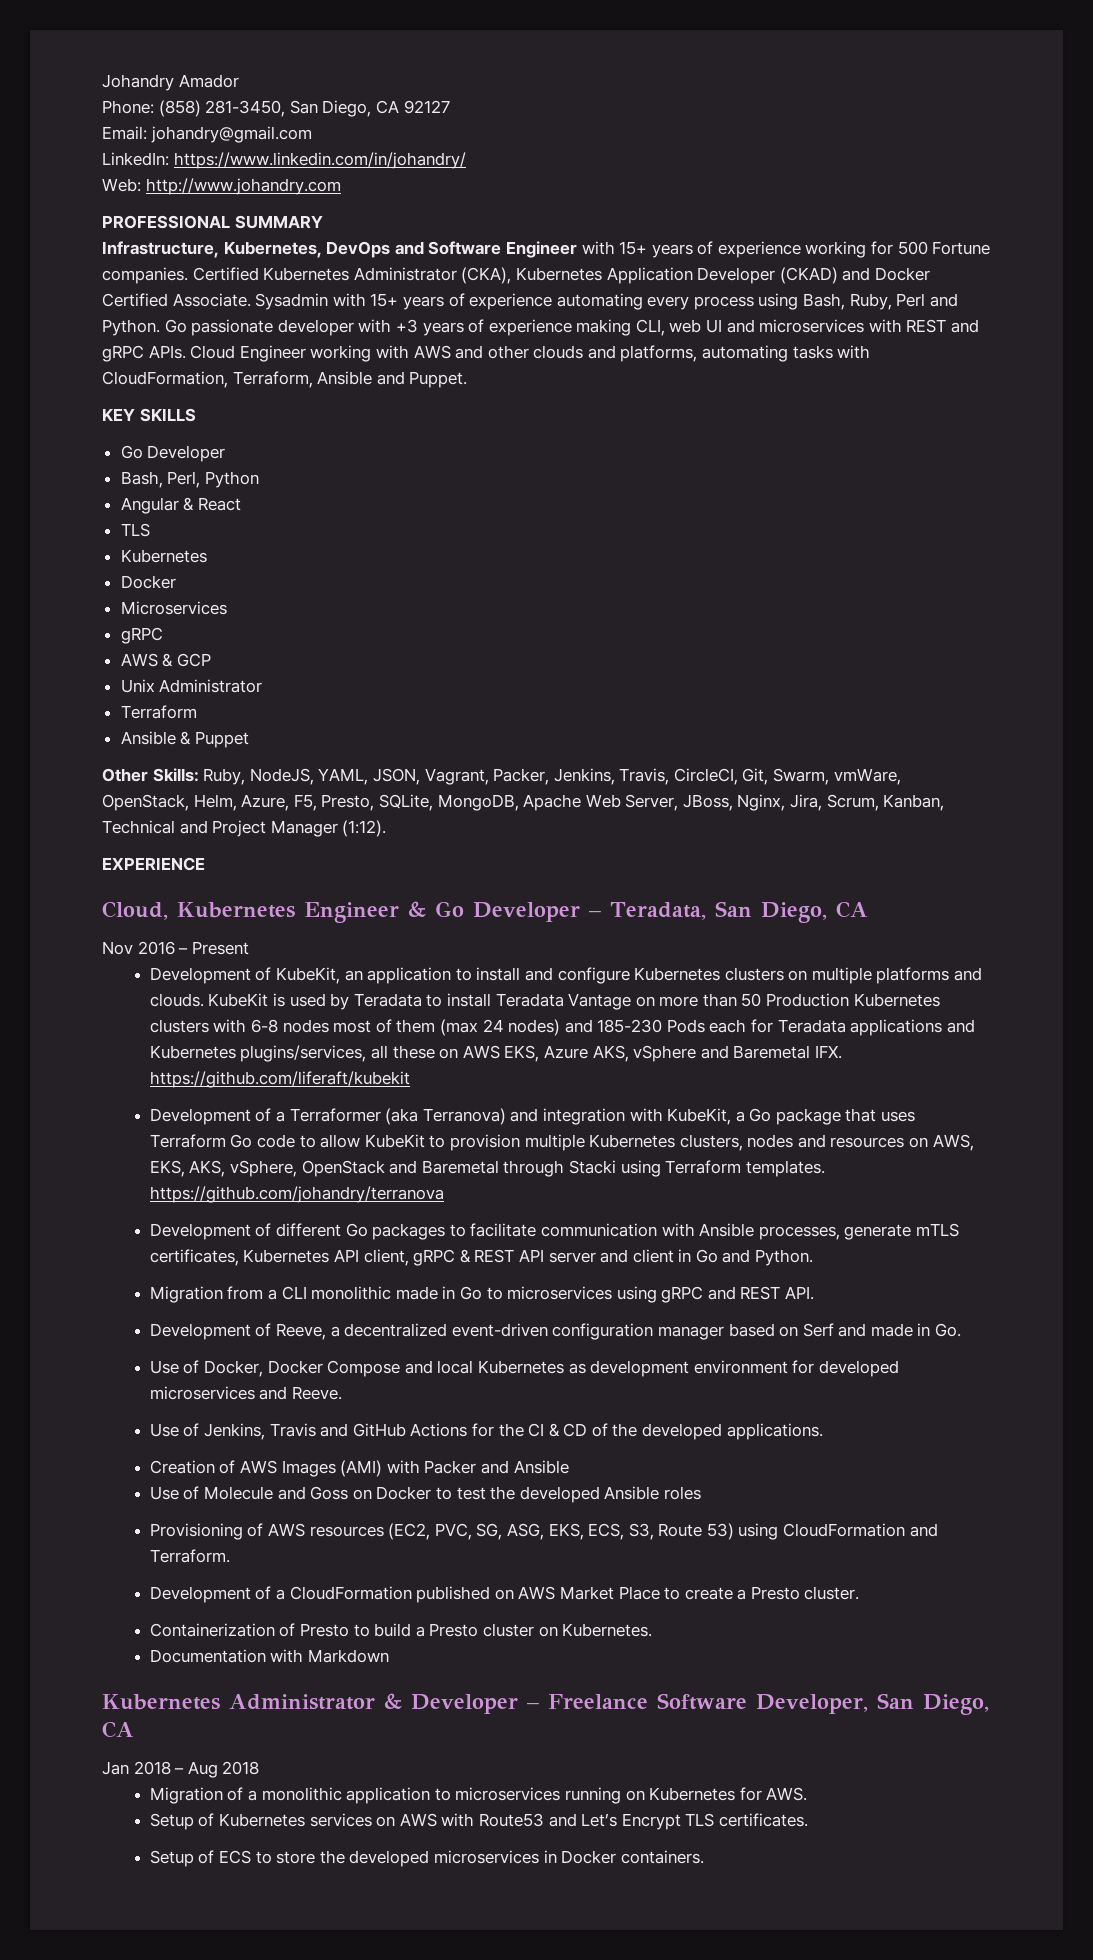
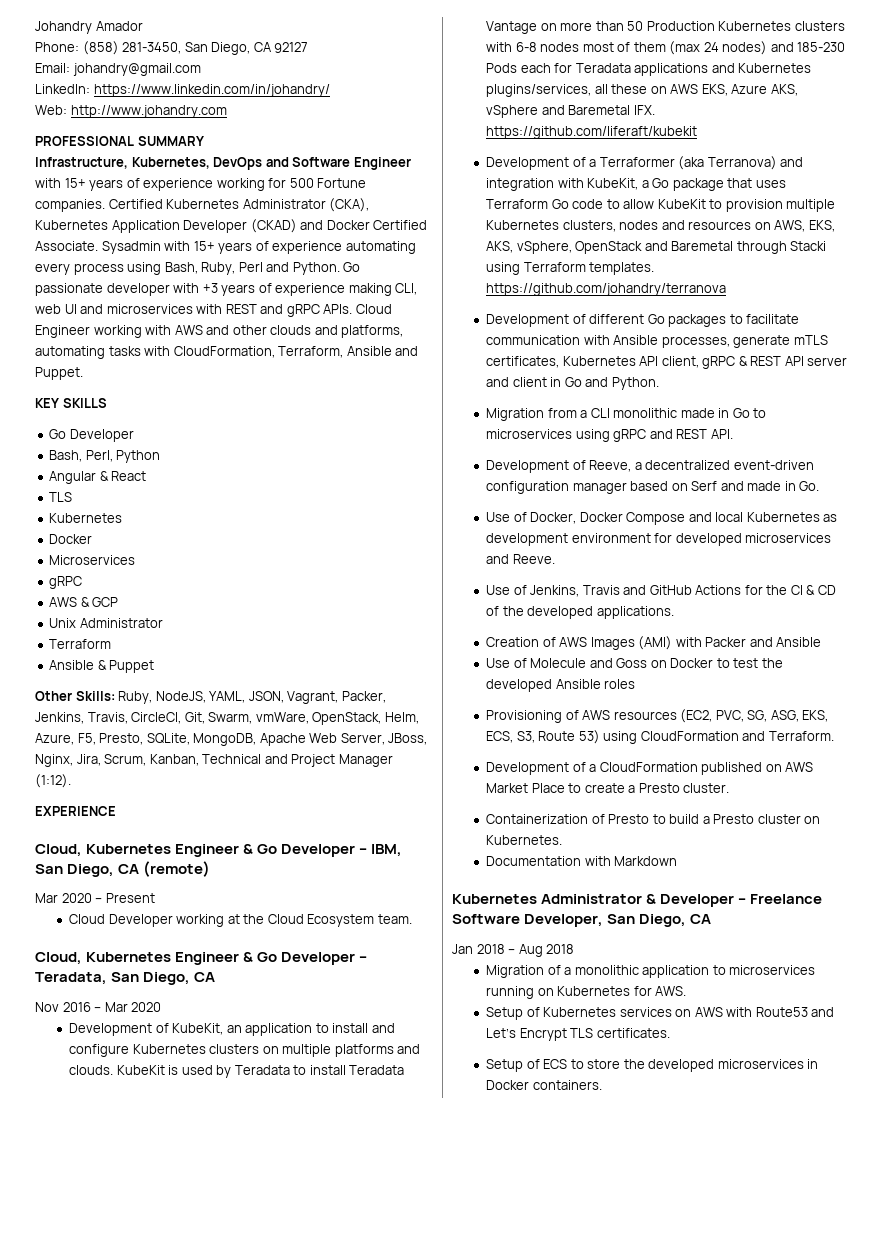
(205, 864) none -> [35,844,403,857] [35,861,211,877] [35,893,155,903] [69,914,412,927] // Cloud, Kubernetes Engineer & Go Developer – IBM, San Diego, CA (remote) // Mar 2020 – Present // Cloud Developer working at the Cloud Ecosystem team.
[191,941,249,955] Present -> [104,1002,162,1012] Mar 2020

